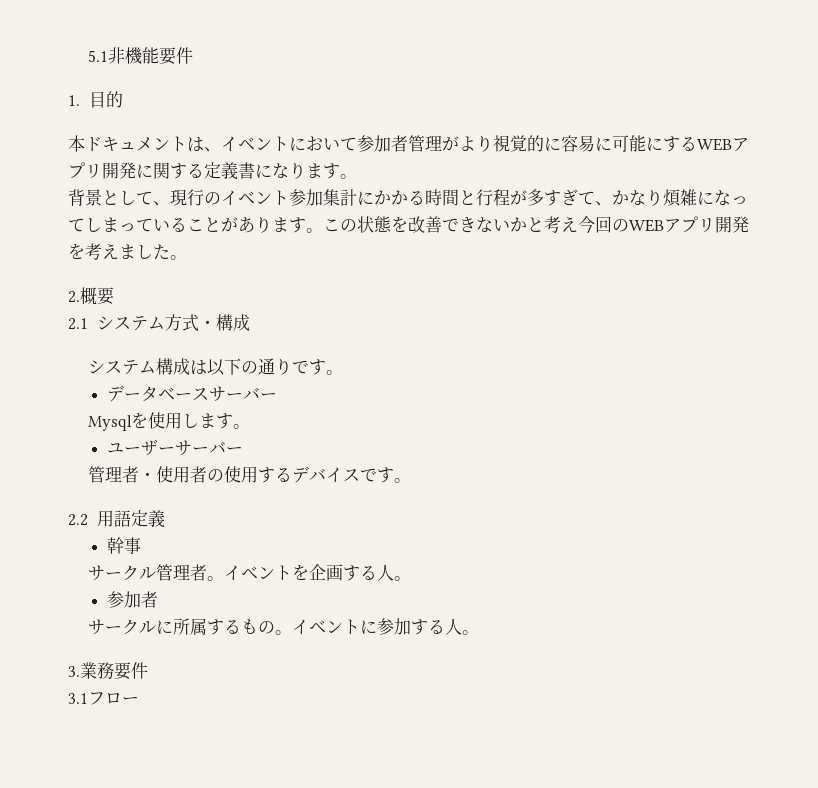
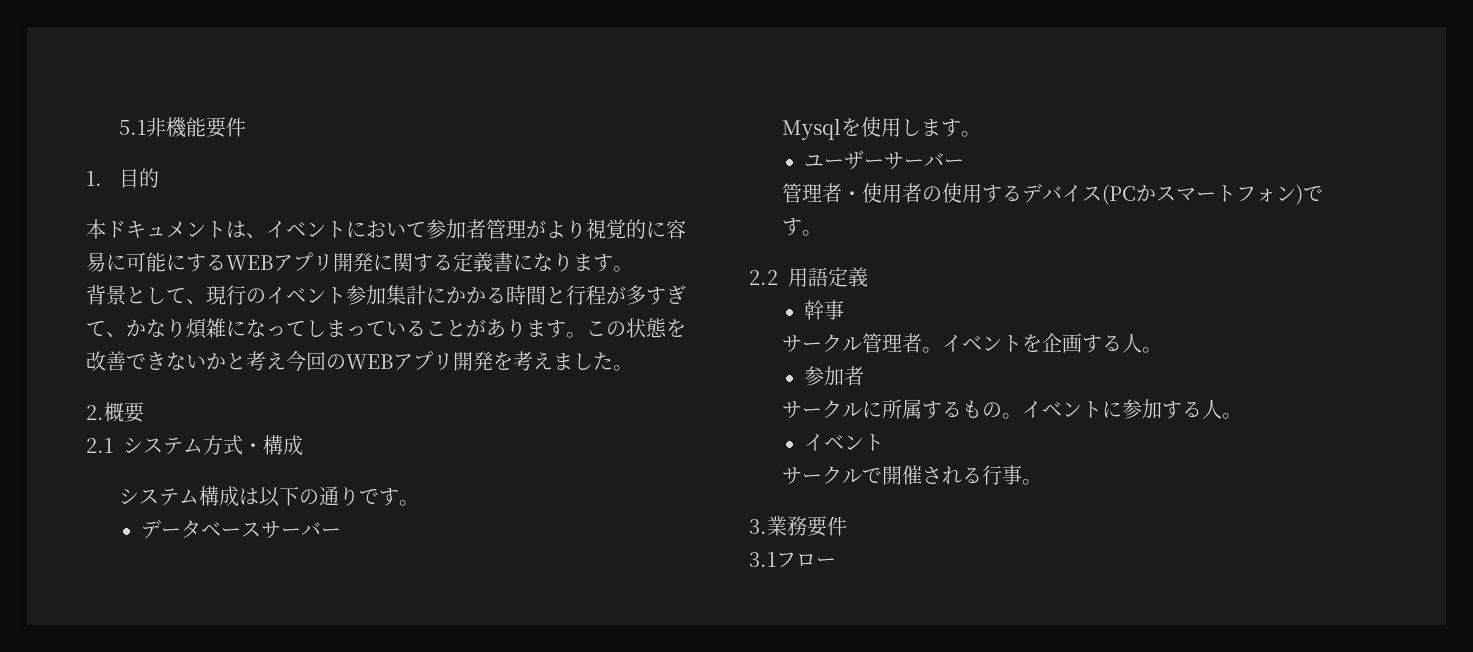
(361, 475) none -> [1101,184,1303,205] (PCかスマートフォン)
(480, 632) none -> [803,434,884,451] [781,465,1042,485] // イベント // サークルで開催される行事。

